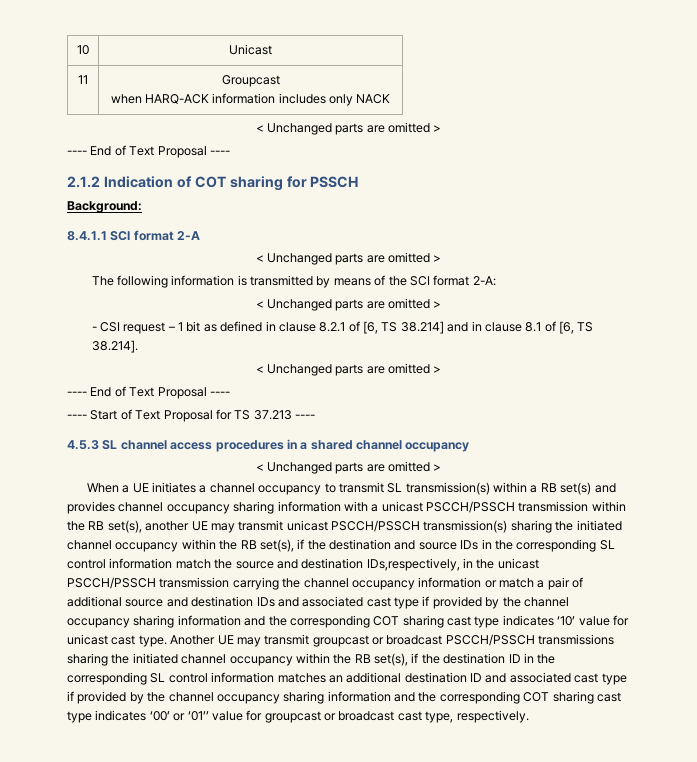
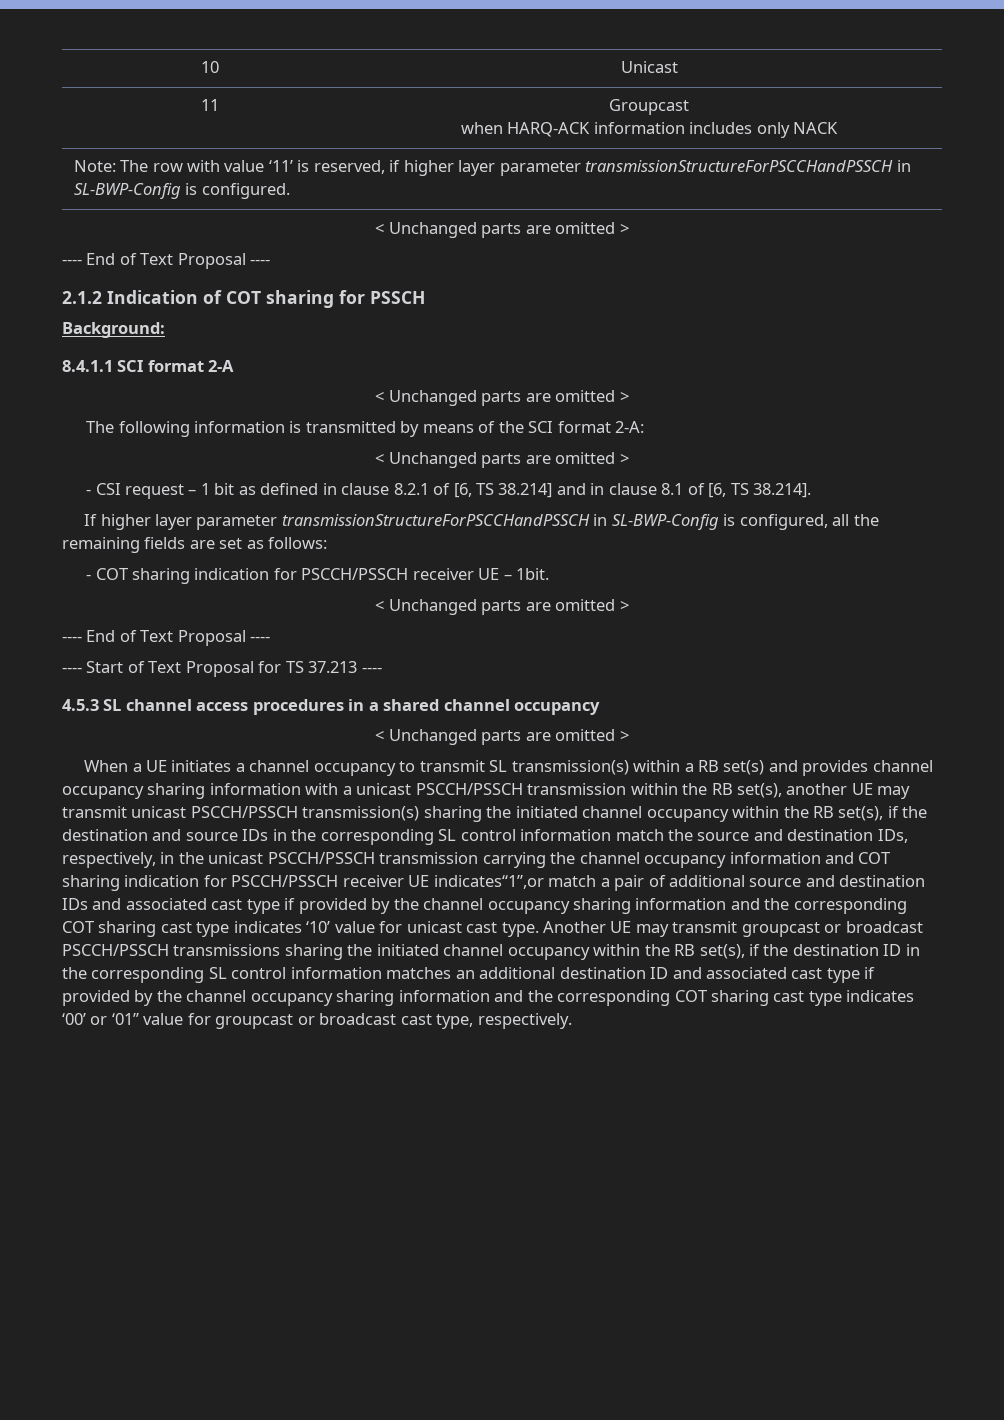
(391, 99) none -> [73,160,911,176] [73,183,290,199] // Note: The row with value ‘11’ is reserved, if higher layer parameter transmissionStructureForPSCCHandPSSCH in SL-BWP-Config is configured.
(138, 346) none -> [84,514,879,530] [62,537,328,553] [86,568,550,584] // If higher layer parameter transmissionStructureForPSCCHandPSSCH in SL-BWP-Config is configured, all the remaining fields are set as follows: // - COT sharing indication for PSCCH/PSSCH receiver UE – 1bit.
[366,558,460,571] IDs,respectively, -> [877,829,908,843] [62,852,156,868] IDs, respectively,
[484,580,497,588] or -> [825,852,891,864] [62,875,544,891] and COT sharing indication for PSCCH/PSSCH receiver UE indicates“1”,or

